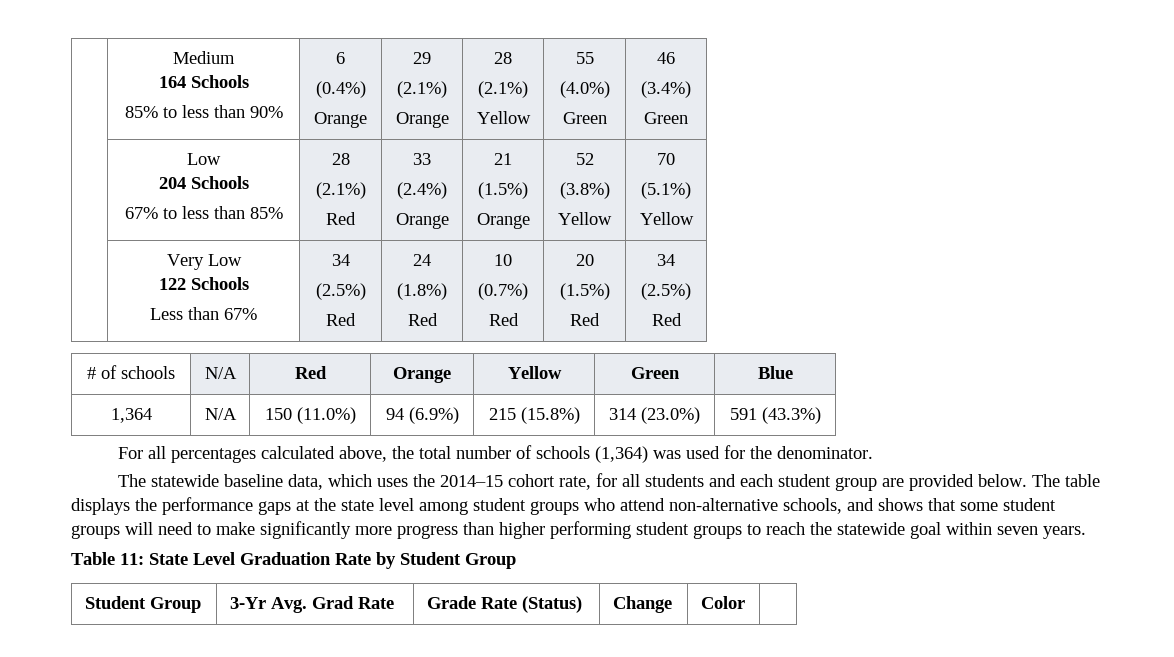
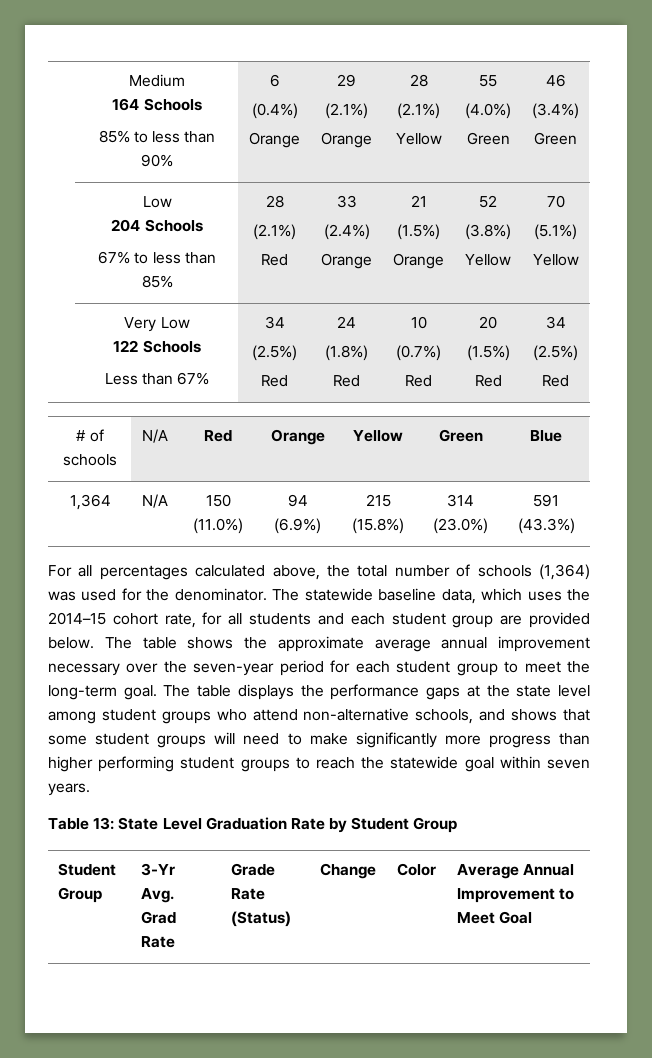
(874, 452) // -> (267, 594) none
(1101, 480) none -> [187,636,590,652] [48,660,590,676] [48,685,232,700] shows the approximate average annual improvement necessary over the seven-year period for each student group to meet the long-term goal. The table
[120,553,144,565] 11: -> [93,817,115,830] 13:
(745, 602) none -> [456,864,575,879] [456,888,575,903] [456,911,533,924] Average Annual Improvement to Meet Goal

